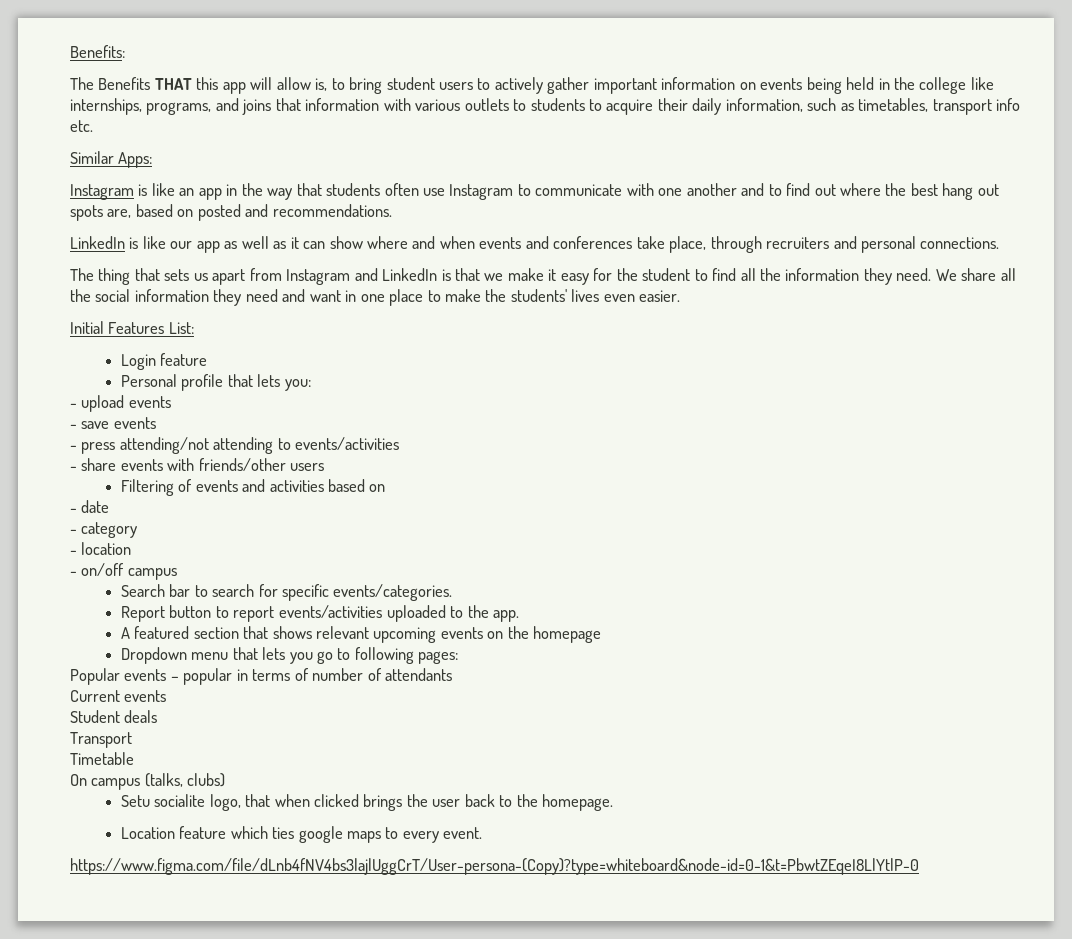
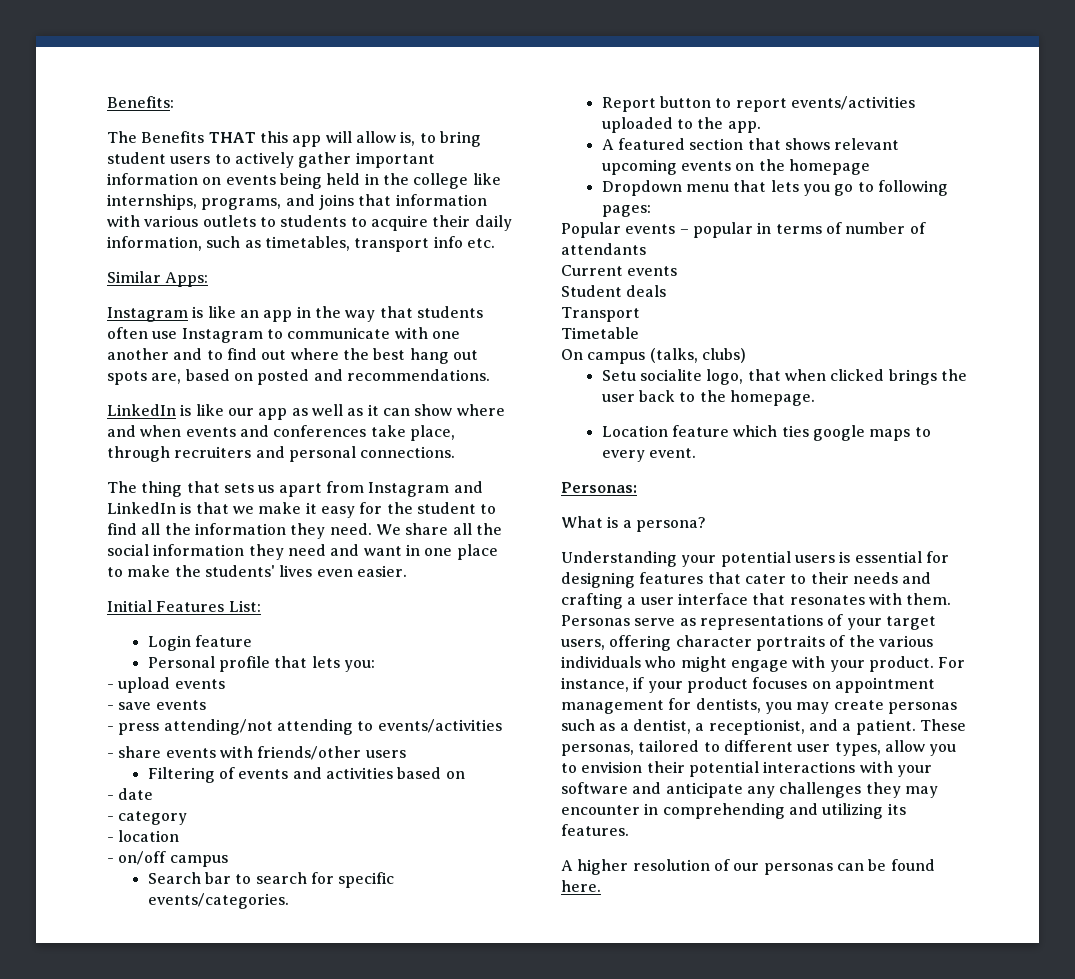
[70,858,919,875] https://www.figma.com/file/dLnb4fNV4bs3lajlUggCrT/User-persona-(Copy)?type=whiteboard&node-id=0-1&t=PbwtZEqeI8LlYtlP-0 -> [561,482,637,493] [561,516,706,532] [561,551,949,567] [561,572,932,588] [561,593,952,609] [561,614,936,630] [561,635,933,651] [561,656,966,672] [561,677,935,693] [561,698,957,714] [561,719,966,735] [561,740,957,756] [561,761,932,777] [561,782,938,798] [561,803,906,819] [561,824,629,836] [561,859,935,875] [561,880,601,892] Personas: // What is a persona? // Understanding your potential users is essential for designing features that cater to their needs and crafting a user interface that resonates with them. Personas serve as representations of your target users, offering character portraits of the various individuals who might engage with your product. For instance, if your product focuses on appointment management for dentists, you may create personas such as a dentist, a receptionist, and a patient. These personas, tailored to different user types, allow you to envision their potential interactions with your software and anticipate any challenges they may encounter in comprehending and utilizing its features. // A higher resolution of our personas can be found here.

